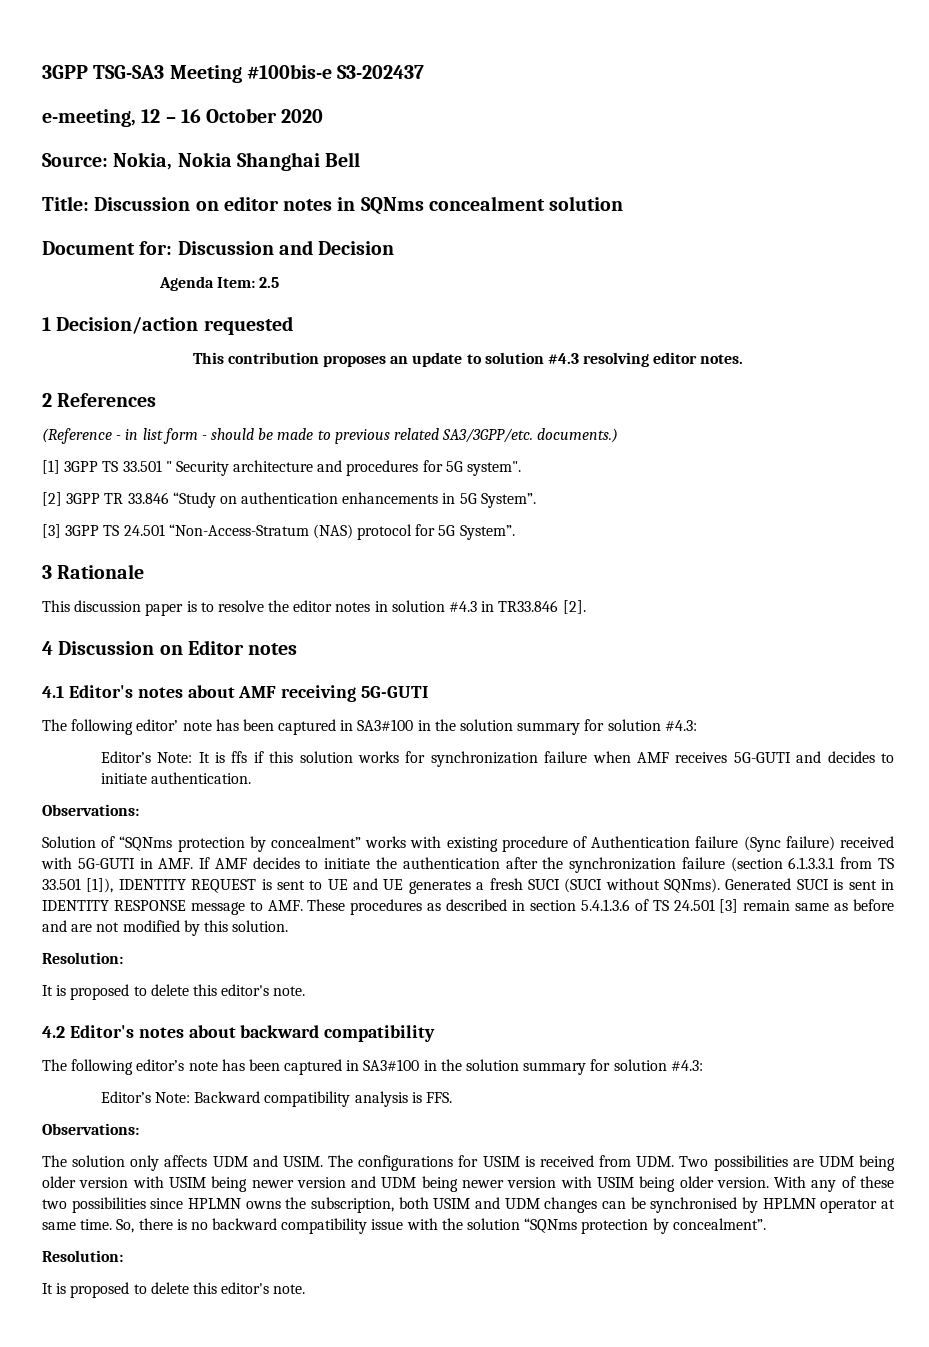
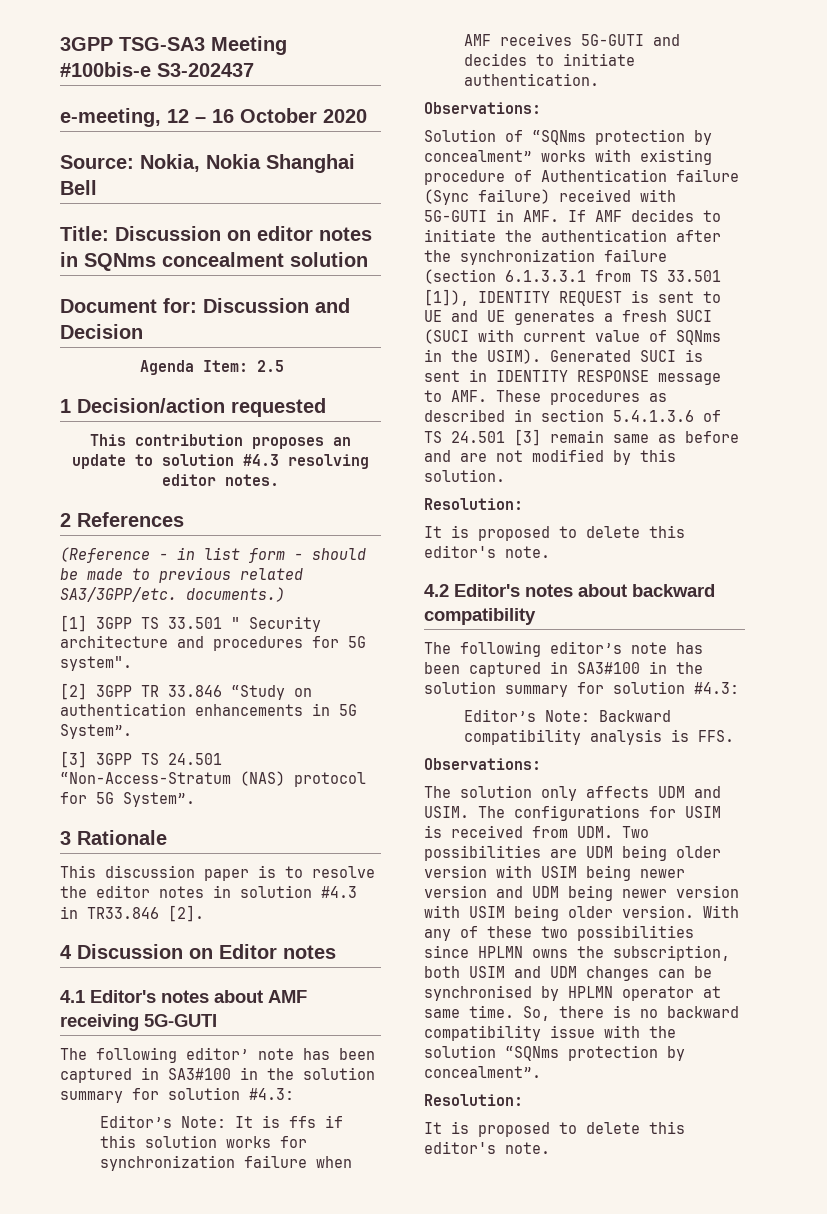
[605,878,721,893] without SQNms). -> [478,329,721,345] [424,349,541,364] with current value of SQNms in the USIM).

